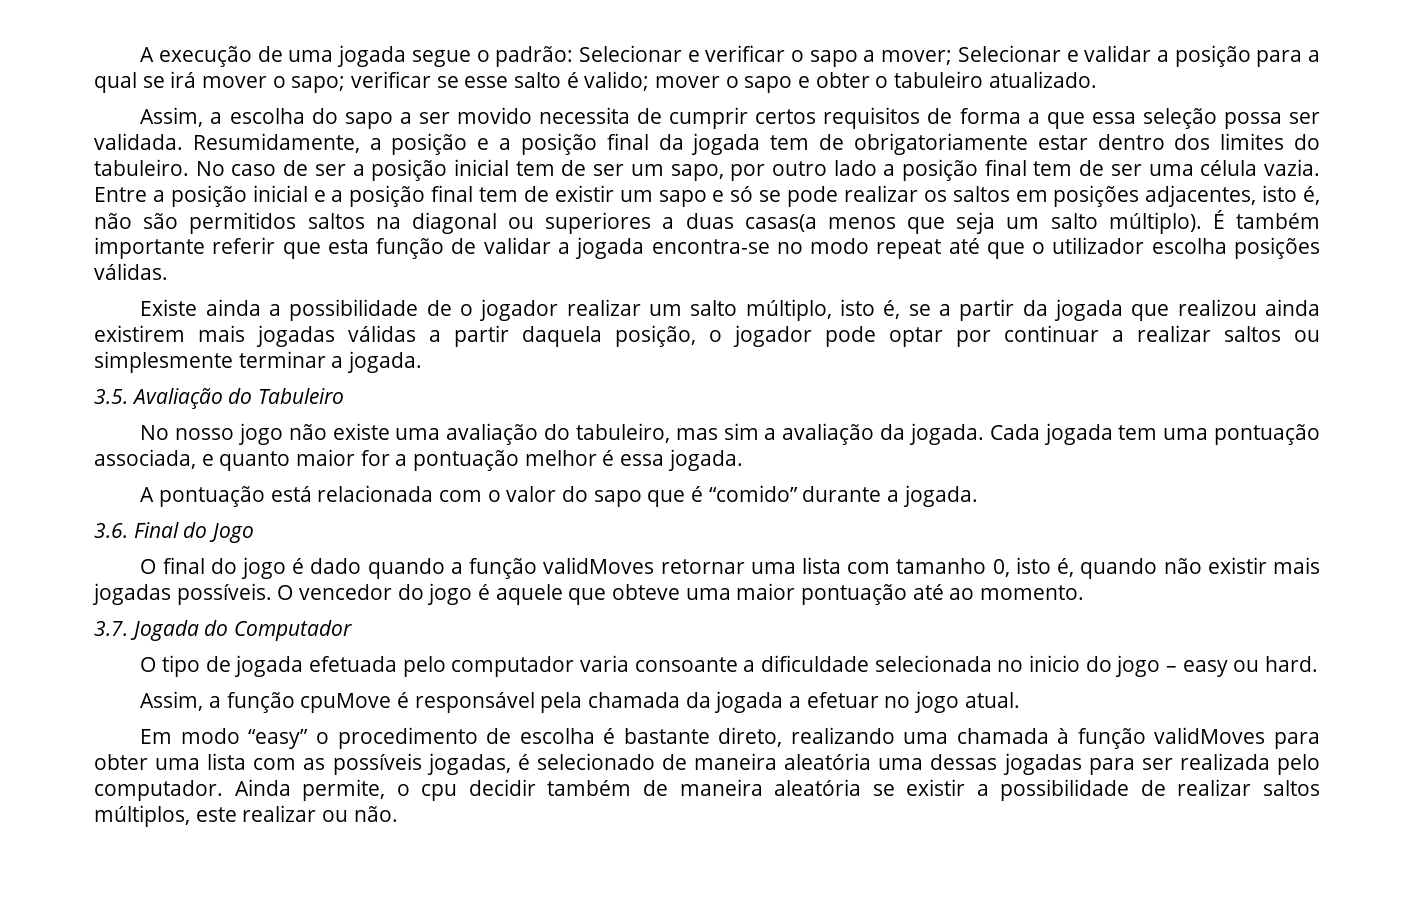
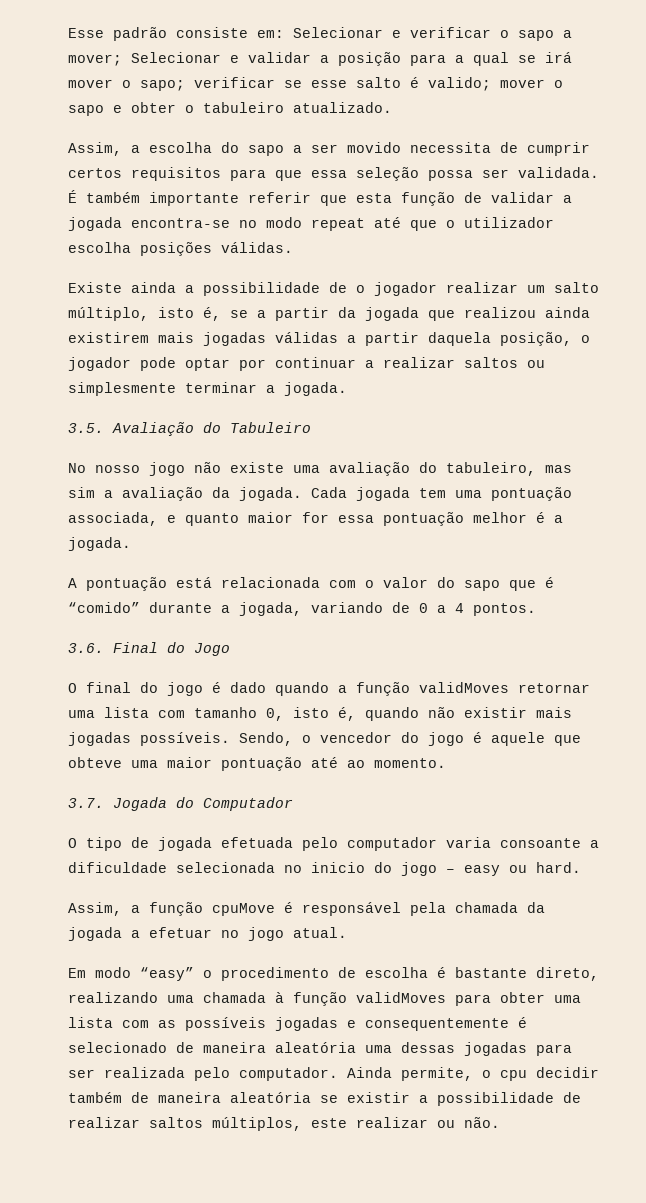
[140,45,574,67] A execução de uma jogada segue o padrão: -> [68,27,284,41] Esse padrão consiste em:
[927,108,1040,124] de forma a -> [230,169,266,181] para
[192,133,1321,155] [94,159,1321,181] [94,185,1320,207] [94,212,1202,234] Resumidamente, a posição e a posição final da jogada tem de obrigatoriamente estar dentro dos limites do tabuleiro. No caso de ser a posição inicial tem de ser um sapo, por outro lado a posição final tem de ser uma célula vazia. Entre a posição inicial e a posição final tem de existir um sapo e só se pode realizar os saltos em posições adjacentes, isto é, não são permitidos saltos na diagonal ou superiores a duas casas(a menos que seja um salto múltiplo). -> (599, 172) none
[395,454,408,466] a -> [338,515,374,523] essa
[620,454,665,466] essa -> [554,515,563,523] a
[902,485,978,507] jogada. -> [239,602,536,616] jogada, variando de 0 a 4 pontos.
[277,585,294,600] O -> [239,732,311,746] Sendo, o
[426,753,511,775] jogadas, -> [275,1017,509,1031] jogadas e consequentemente

